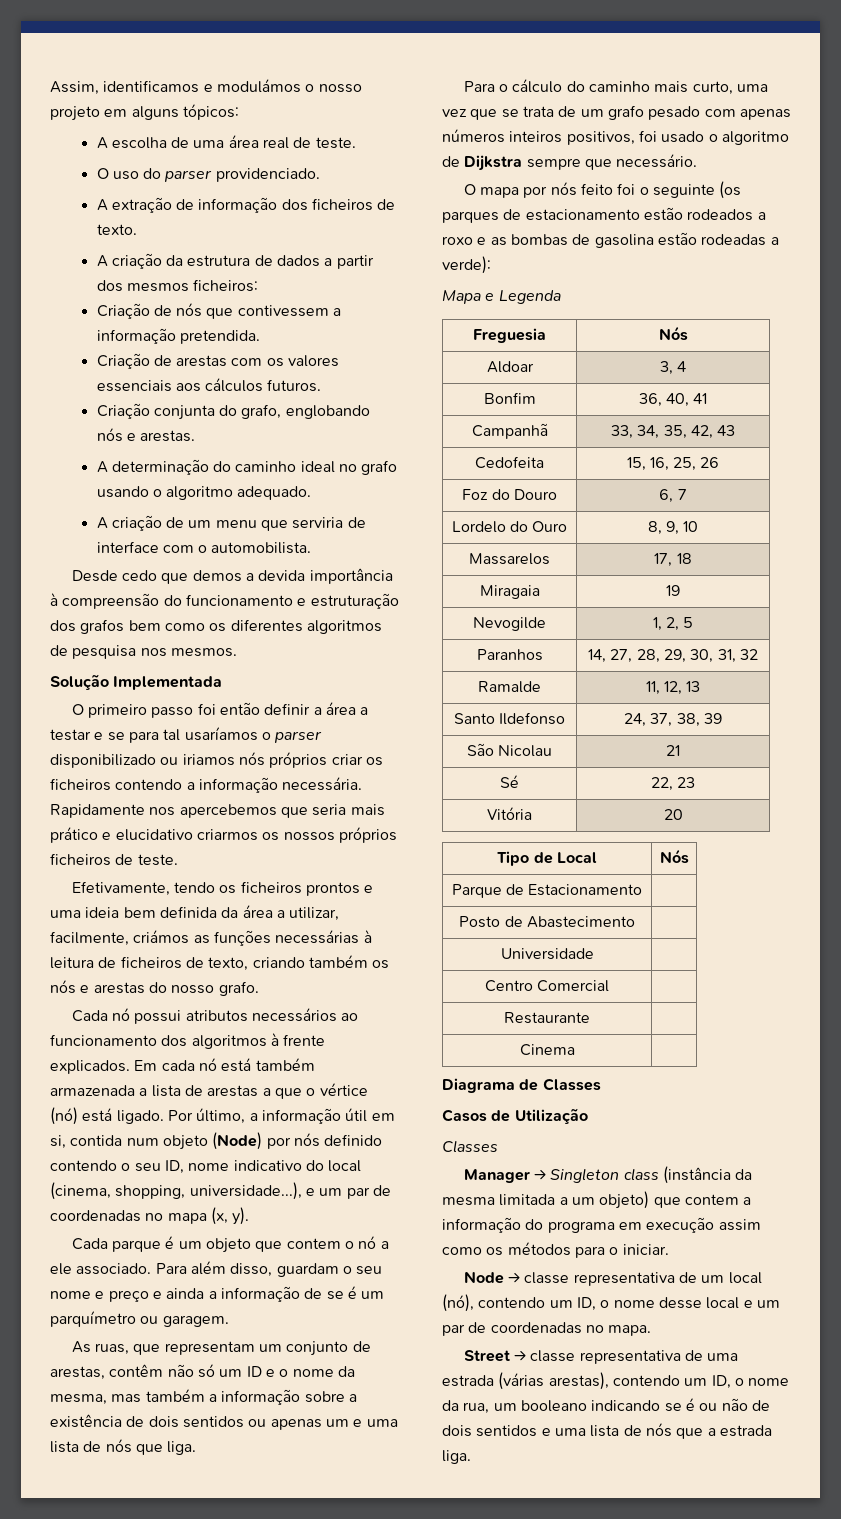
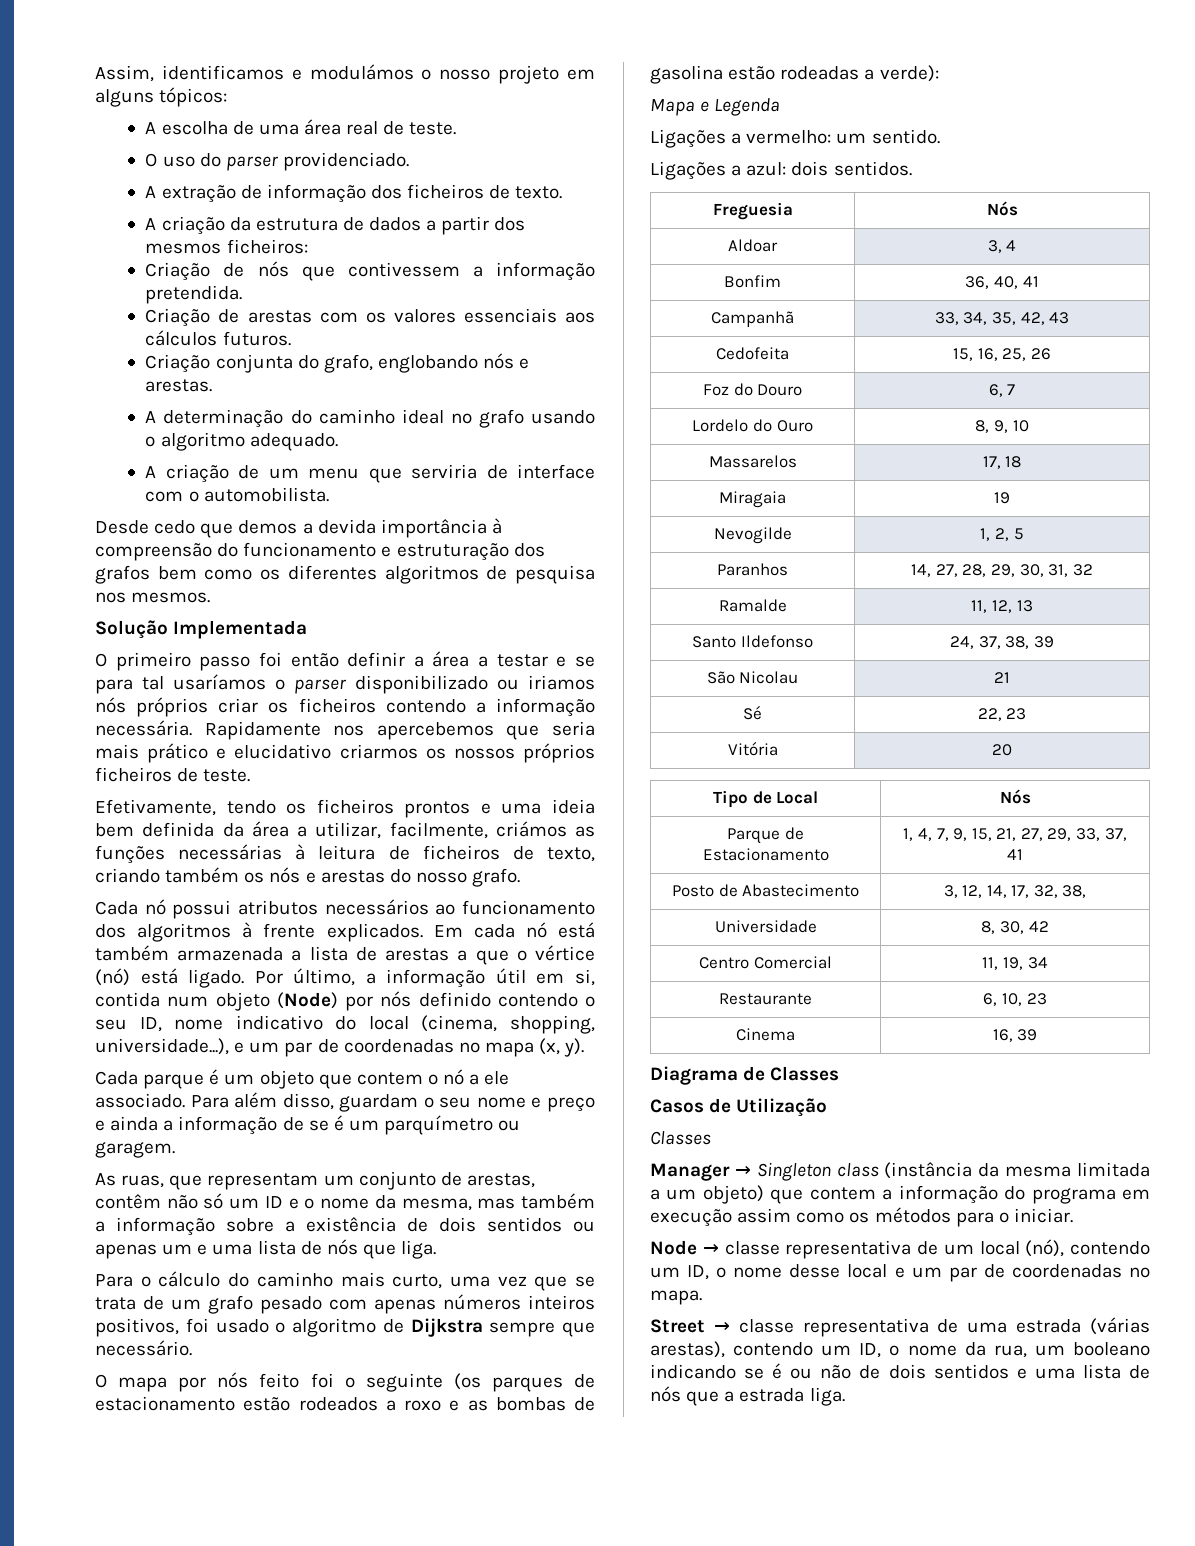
(561, 297) none -> [650,129,940,148] [650,161,912,180] // Ligações a vermelho: um sentido. // Ligações a azul: dois sentidos.
[459,916,635,928] [500,948,594,960] [484,980,610,992] [504,1012,590,1024] // Posto de Abastecimento | // Universidade | // Centro Comercial | // Restaurante | -> [903,828,1127,841] [1007,849,1023,860] [671,884,860,897] [943,885,1087,898] [714,920,817,933] [981,921,1049,934] [699,956,832,969] [982,957,1048,970] [719,993,812,1005] [983,993,1047,1006] 1, 4, 7, 9, 15, 21, 27, 29, 33, 37, 41 // Posto de Abastecimento | 3, 12, 14, 17, 32, 38, // Universidade | 8, 30, 42 // Centro Comercial | 11, 19, 34 // Restaurante | 6, 10, 23
(575, 1050) none -> [992,1029,1038,1042] 16, 39

